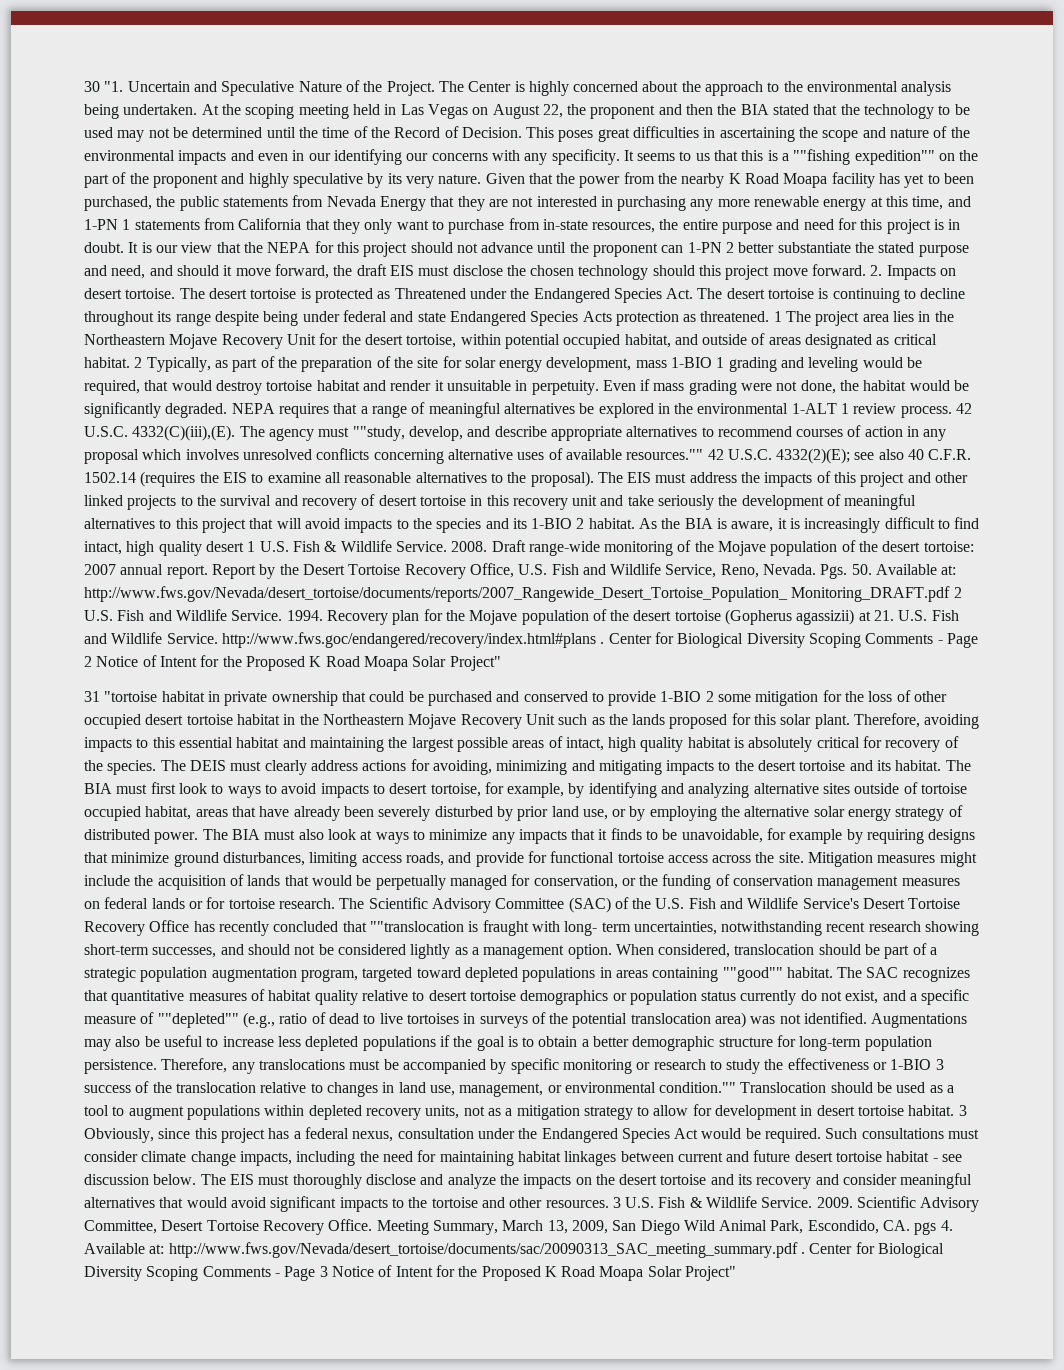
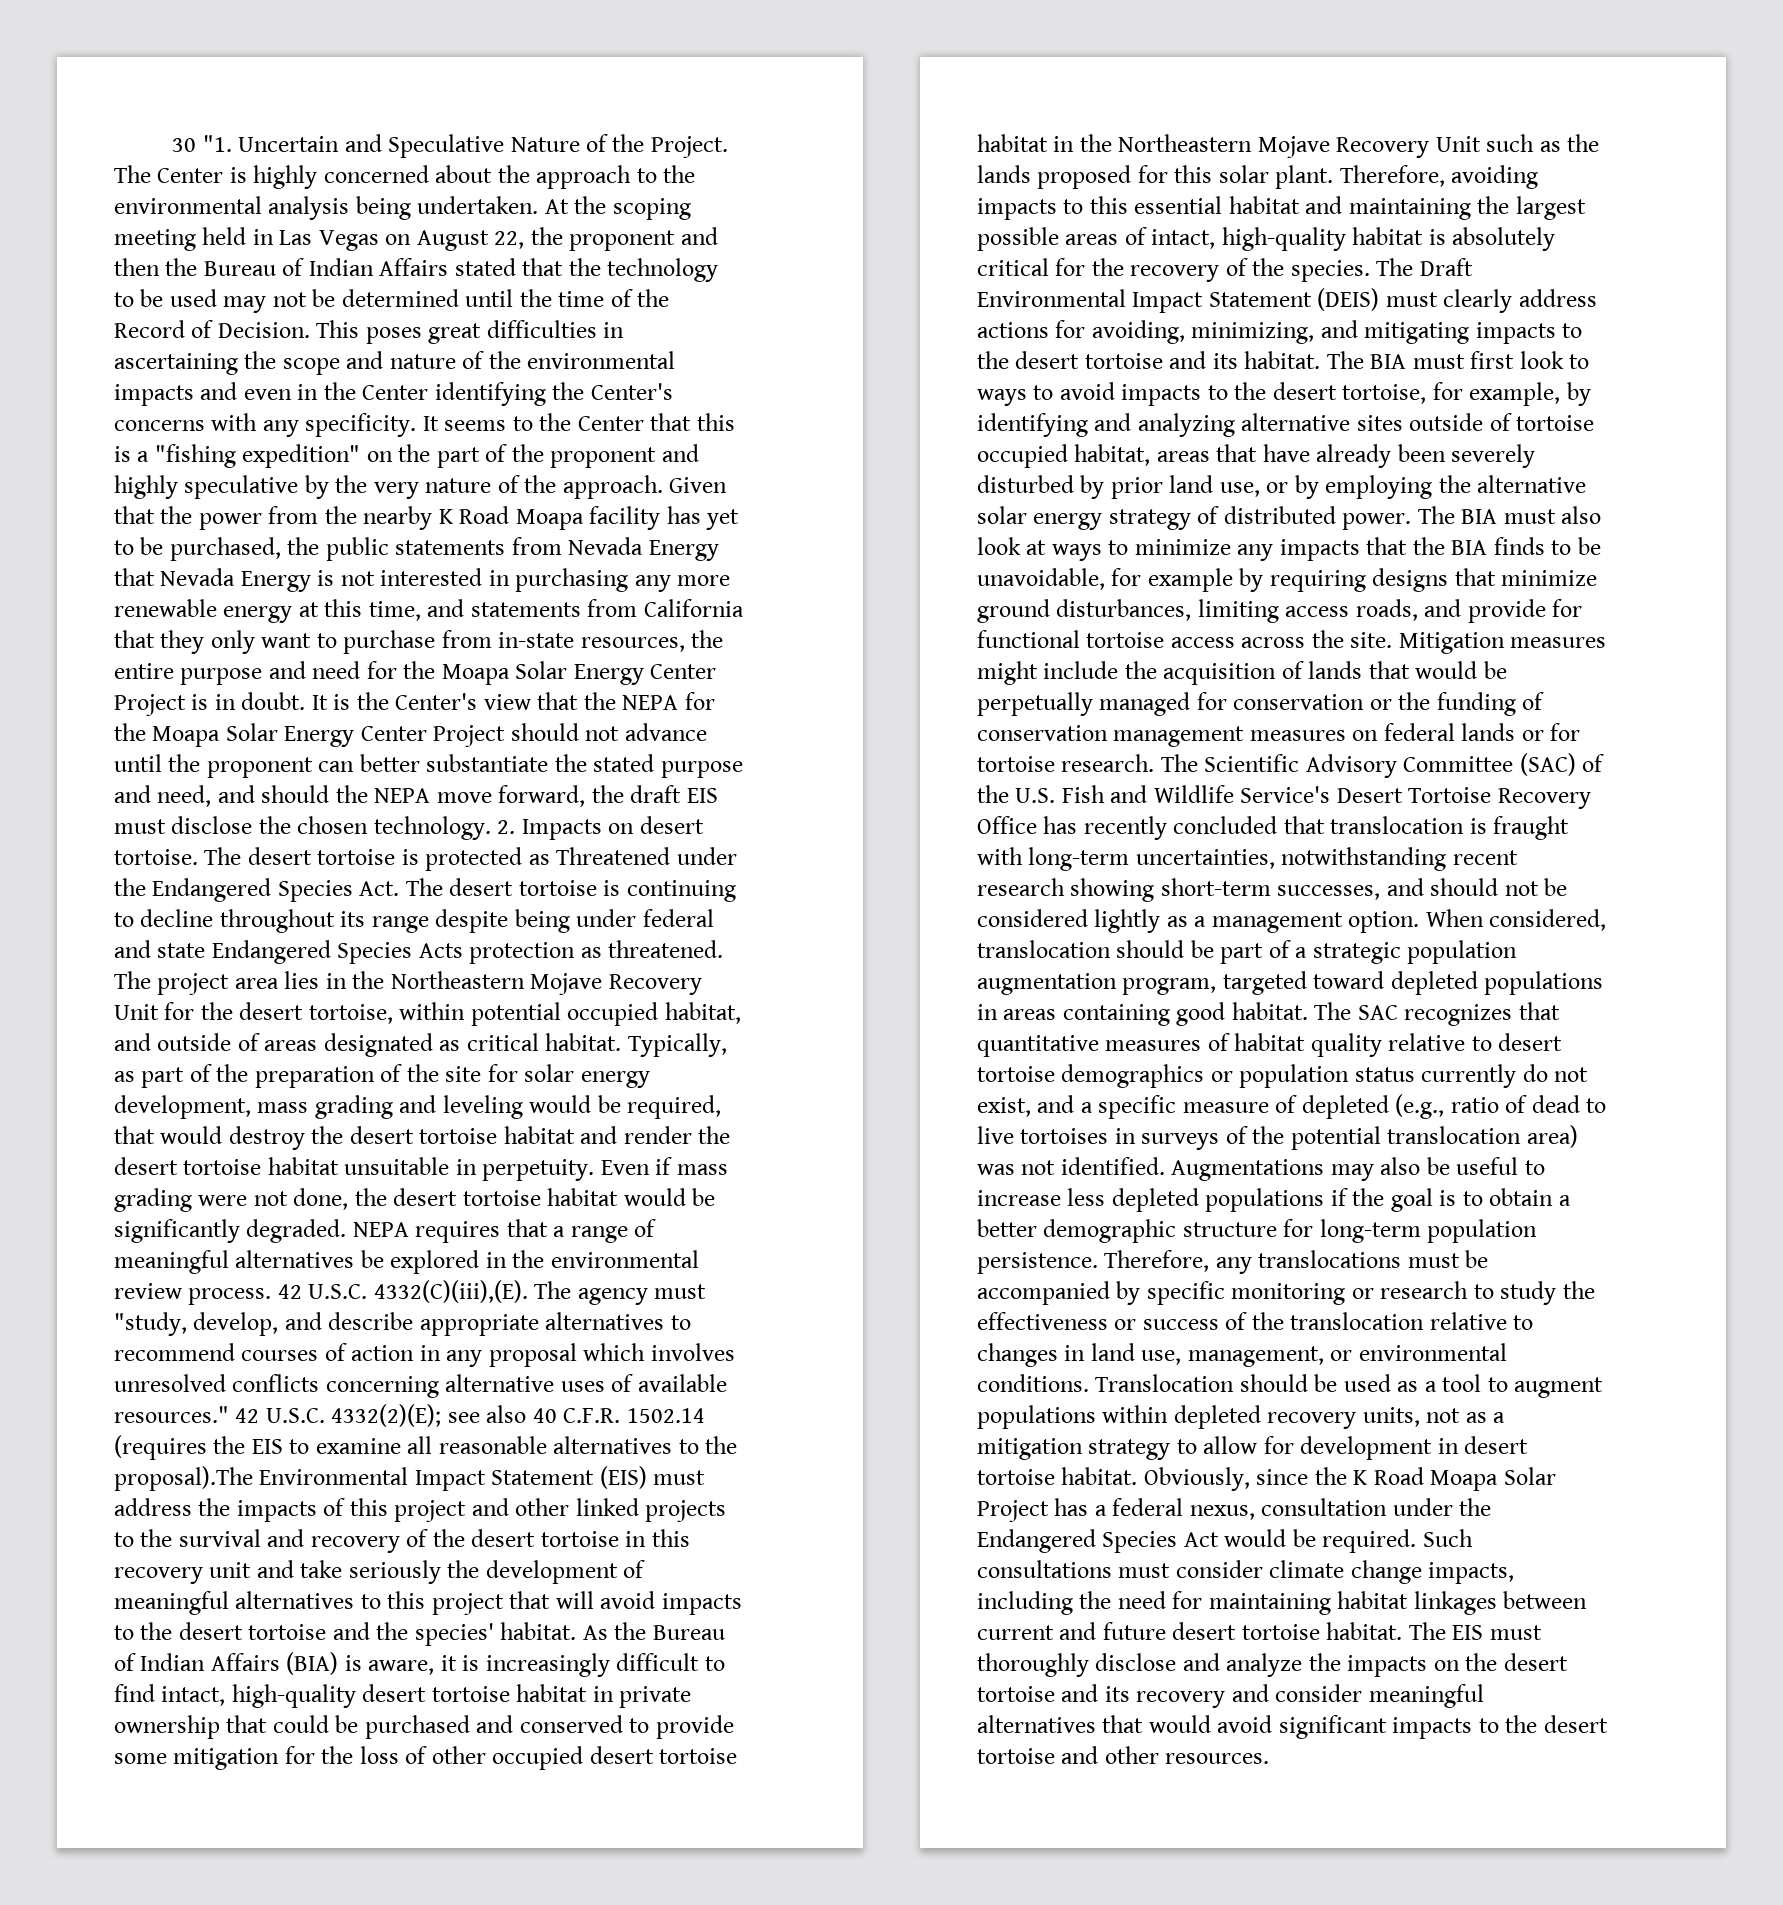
[740,104,769,115] BIA -> [203,258,449,276] Bureau of Indian Affairs
[308,149,429,165] our identifying our -> [323,382,673,406] the Center identifying the Center's
[695,153,710,161] us -> [539,413,644,431] the Center
[793,149,935,165] ""fishing expedition"" -> [154,444,361,468] "fishing expedition"
[387,173,482,188] its very nature. -> [335,475,663,499] the very nature of the approach.
[944,173,975,184] been -> [140,537,164,555] be
[457,196,508,211] they are -> [160,568,335,592] Nevada Energy is
[84,219,131,230] 1-PN 1 -> (465, 608) none
[860,219,931,234] this project -> [403,661,717,685] [114,694,186,716] the Moapa Solar Energy Center Project
[155,245,178,253] our -> [356,692,478,710] the Center's
[336,242,408,257] this project -> [114,723,506,747] the Moapa Solar Energy Center Project
[687,242,735,253] 1-PN 2 -> (355, 766) none
[223,265,233,276] it -> [335,785,431,803] the NEPA
[578,264,867,280] technology should this project move forward. -> [373,816,491,840] technology.
[773,311,782,322] 1 -> (724, 949) none
[134,357,143,368] 2 -> (622, 1042) none
[671,357,725,368] 1-BIO 1 -> (309, 1107) none
(262, 387) none -> [311,1126,414,1144] the desert
[434,380,444,391] it -> [698,1126,731,1144] [114,1157,339,1175] the desert tortoise habitat
(860, 385) none -> [393,1188,541,1206] desert tortoise
[791,403,850,414] 1-ALT 1 -> (699, 1259) none
[352,426,405,441] ""study, -> [114,1312,187,1336] "study,
[626,449,704,460] resources."" -> [114,1406,229,1423] resources."
[530,471,652,487] proposal). The EIS -> [114,1466,647,1491] proposal).The Environmental Impact Statement (EIS)
(376, 500) none -> [432,1529,465,1547] the
[436,518,713,533] species and its 1-BIO 2 habitat. As the BIA -> [178,1622,725,1646] [114,1652,339,1675] desert tortoise and the species' habitat. As the Bureau of Indian Affairs (BIA)
[126,540,974,556] [84,563,957,579] [84,586,962,602] [84,609,959,625] [84,632,978,648] [84,655,501,671] [84,691,158,702] high quality desert 1 U.S. Fish & Wildlife Service. 2008. Draft range-wide monitoring of the Mojave population of the desert tortoise: 2007 annual report. Report by the Desert Tortoise Recovery Office, U.S. Fish and Wildlife Service, Reno, Nevada. Pgs. 50. Available at: http://www.fws.gov/Nevada/desert_tortoise/documents/reports/2007_Rangewide_Desert_Tortoise_Population_ Monitoring_DRAFT.pdf 2 U.S. Fish and Wildlife Service. 1994. Recovery plan for the Mojave population of the desert tortoise (Gopherus agassizii) at 21. U.S. Fish and Wildlife Service. http://www.fws.goc/endangered/recovery/index.html#plans . Center for Biological Diversity Scoping Comments - Page 2 Notice of Intent for the Proposed K Road Moapa Solar Project" // 31 "tortoise -> [231,1684,510,1708] high-quality desert tortoise
[660,691,714,702] 1-BIO 2 -> (734, 1727) none
[608,737,684,752] high quality -> [1221,227,1346,251] high-quality
(883, 742) none -> [1091,258,1124,276] the
[189,760,226,771] DEIS -> [1419,258,1473,276] [977,288,1380,313] Draft Environmental Impact Statement (DEIS)
[496,760,568,775] minimizing -> [1191,322,1315,344] minimizing,
(385, 789) none -> [1234,382,1267,400] the
[598,829,608,840] it -> [1412,537,1488,555] the BIA
[533,875,618,889] conservation, -> [1233,694,1365,710] conservation
[369,921,464,932] ""translocation -> [1330,816,1465,834] translocation
[564,921,631,936] long- term -> [1028,847,1130,871] long-term
[722,967,783,982] ""good"" -> [1176,1002,1226,1026] good
[157,1013,239,1028] ""depleted"" -> [1301,1095,1389,1119] depleted
[890,1059,944,1070] 1-BIO 3 -> (1137, 1324) none
[659,1082,737,1093] condition."" -> [977,1374,1089,1392] conditions.
[958,1105,967,1116] 3 -> (1138, 1476) none
[194,1128,265,1143] this project -> [1314,1467,1556,1491] [977,1500,1049,1522] the K Road Moapa Solar Project
[886,1151,963,1162] [84,1174,197,1185] habitat - see discussion below. -> [1326,1622,1403,1640] habitat.
(428, 1202) none -> [1543,1715,1608,1733] desert
[612,1196,980,1212] [84,1219,953,1235] [84,1242,944,1258] [84,1265,737,1281] 3 U.S. Fish & Wildlife Service. 2009. Scientific Advisory Committee, Desert Tortoise Recovery Office. Meeting Summary, March 13, 2009, San Diego Wild Animal Park, Escondido, CA. pgs 4. Available at: http://www.fws.gov/Nevada/desert_tortoise/documents/sac/20090313_SAC_meeting_summary.pdf . Center for Biological Diversity Scoping Comments - Page 3 Notice of Intent for the Proposed K Road Moapa Solar Project" -> (1270, 1758) none

